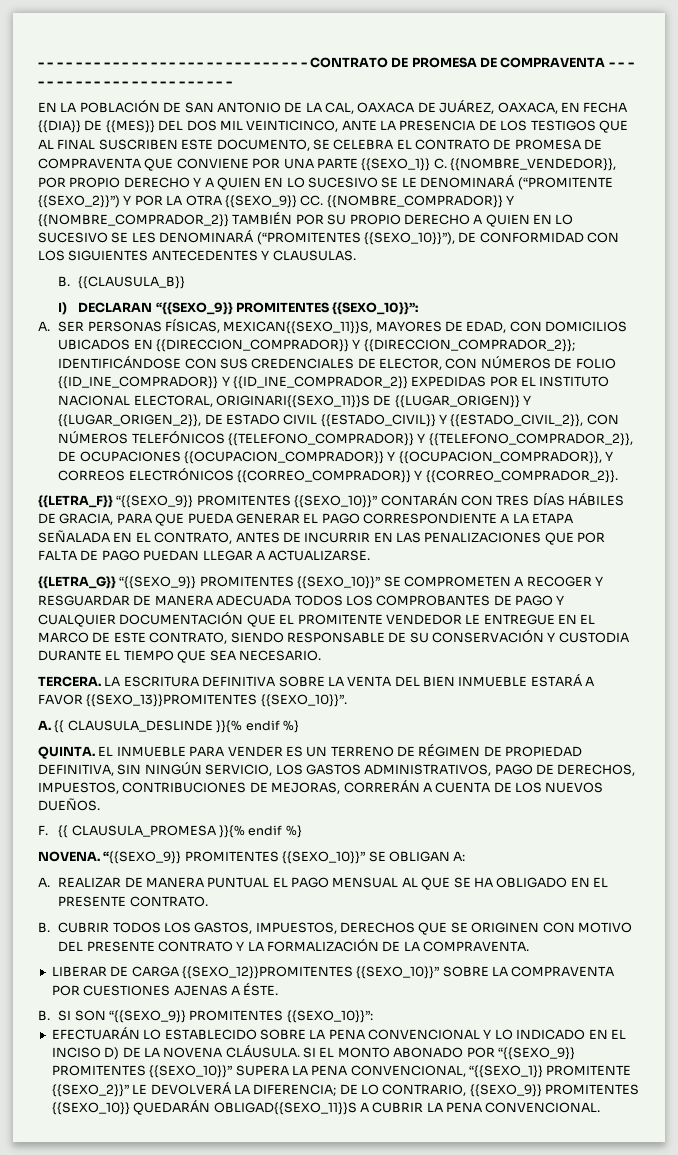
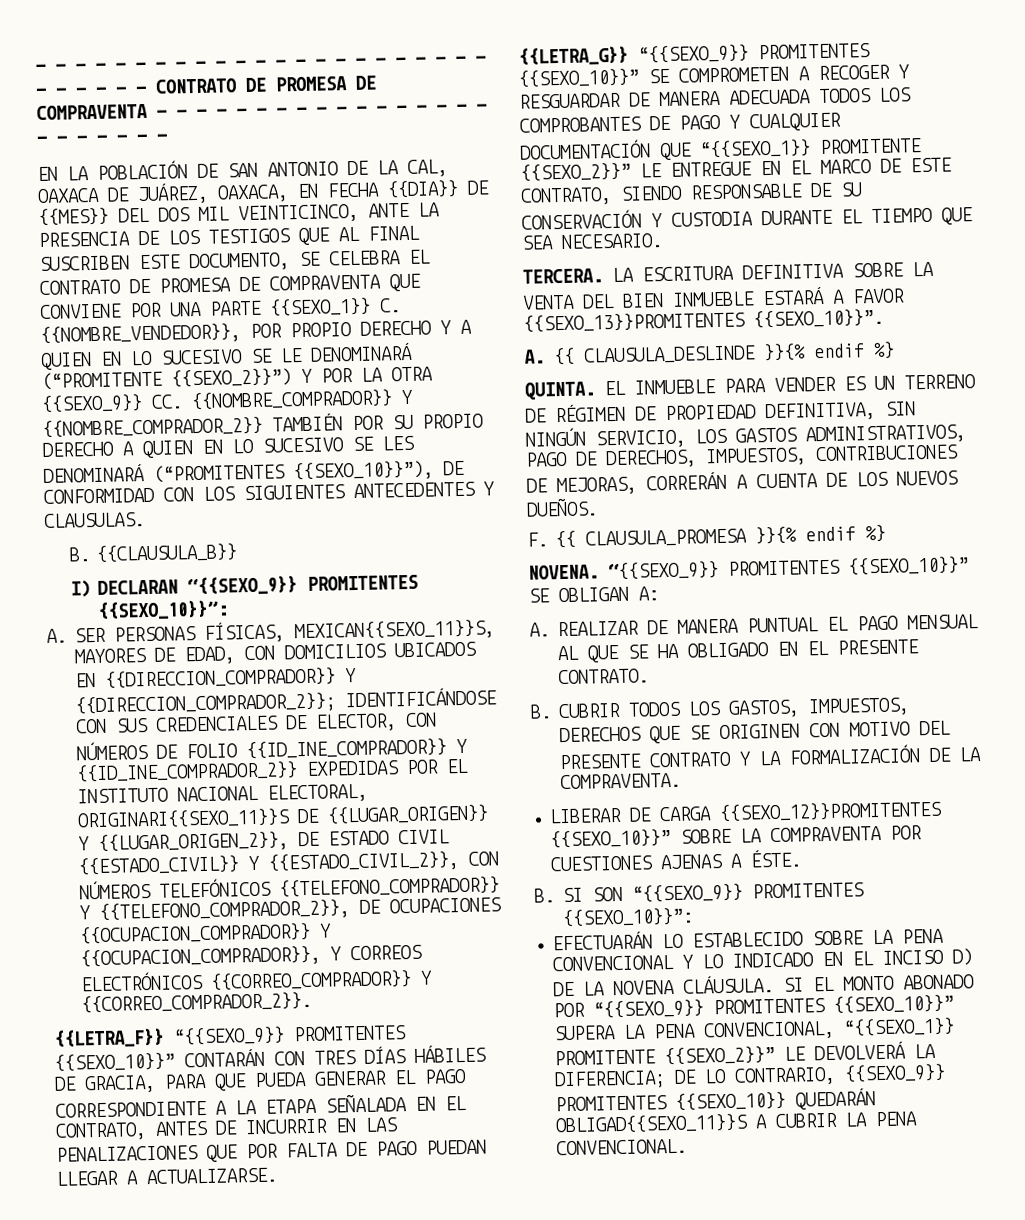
[279,614,462,625] EL PROMITENTE VENDEDOR -> [700,138,922,159] [520,162,631,182] “{{SEXO_1}} PROMITENTE {{SEXO_2}}”

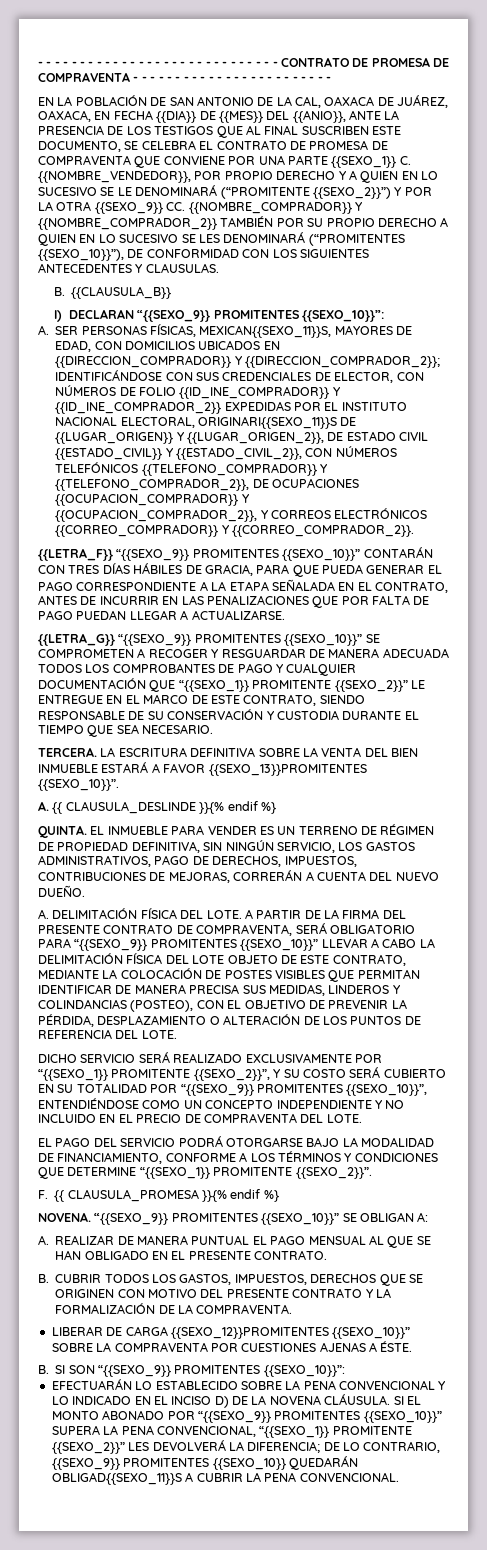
[158,203,359,224] DOS MIL VEINTICINCO, -> [292,110,346,123] {{ANIO}},
[79,945,321,969] {{OCUPACION_COMPRADOR}}, -> [55,509,258,522] {{OCUPACION_COMPRADOR_2}},
[826,470,959,487] [526,497,598,517] DE LOS NUEVOS DUEÑOS. -> [369,872,439,881] [38,885,85,897] [38,908,406,919] [38,923,415,936] [38,938,435,951] [38,953,406,966] [38,968,420,982] [38,984,401,996] [38,999,407,1012] [38,1014,421,1027] [38,1029,177,1039] [38,1052,382,1063] [38,1067,446,1081] [38,1083,428,1096] [38,1098,405,1109] [38,1113,362,1123] [38,1136,434,1147] [38,1151,438,1164] [38,1167,372,1179] DEL NUEVO DUEÑO. // A. DELIMITACIÓN FÍSICA DEL LOTE. A PARTIR DE LA FIRMA DEL PRESENTE CONTRATO DE COMPRAVENTA, SERÁ OBLIGATORIO PARA “{{SEXO_9}} PROMITENTES {{SEXO_10}}” LLEVAR A CABO LA DELIMITACIÓN FÍSICA DEL LOTE OBJETO DE ESTE CONTRATO, MEDIANTE LA COLOCACIÓN DE POSTES VISIBLES QUE PERMITAN IDENTIFICAR DE MANERA PRECISA SUS MEDIDAS, LINDEROS Y COLINDANCIAS (POSTEO), CON EL OBJETIVO DE PREVENIR LA PÉRDIDA, DESPLAZAMIENTO O ALTERACIÓN DE LOS PUNTOS DE REFERENCIA DEL LOTE. // DICHO SERVICIO SERÁ REALIZADO EXCLUSIVAMENTE POR “{{SEXO_1}} PROMITENTE {{SEXO_2}}”, Y SU COSTO SERÁ CUBIERTO EN SU TOTALIDAD POR “{{SEXO_9}} PROMITENTES {{SEXO_10}}”, ENTENDIÉNDOSE COMO UN CONCEPTO INDEPENDIENTE Y NO INCLUIDO EN EL PRECIO DE COMPRAVENTA DEL LOTE. // EL PAGO DEL SERVICIO PODRÁ OTORGARSE BAJO LA MODALIDAD DE FINANCIAMIENTO, CONFORME A LOS TÉRMINOS Y CONDICIONES QUE DETERMINE “{{SEXO_1}} PROMITENTE {{SEXO_2}}”.
[656,643,679,659] HA -> [55,1250,82,1260] HAN
[783,1046,806,1061] LE -> [128,1442,150,1451] LES

